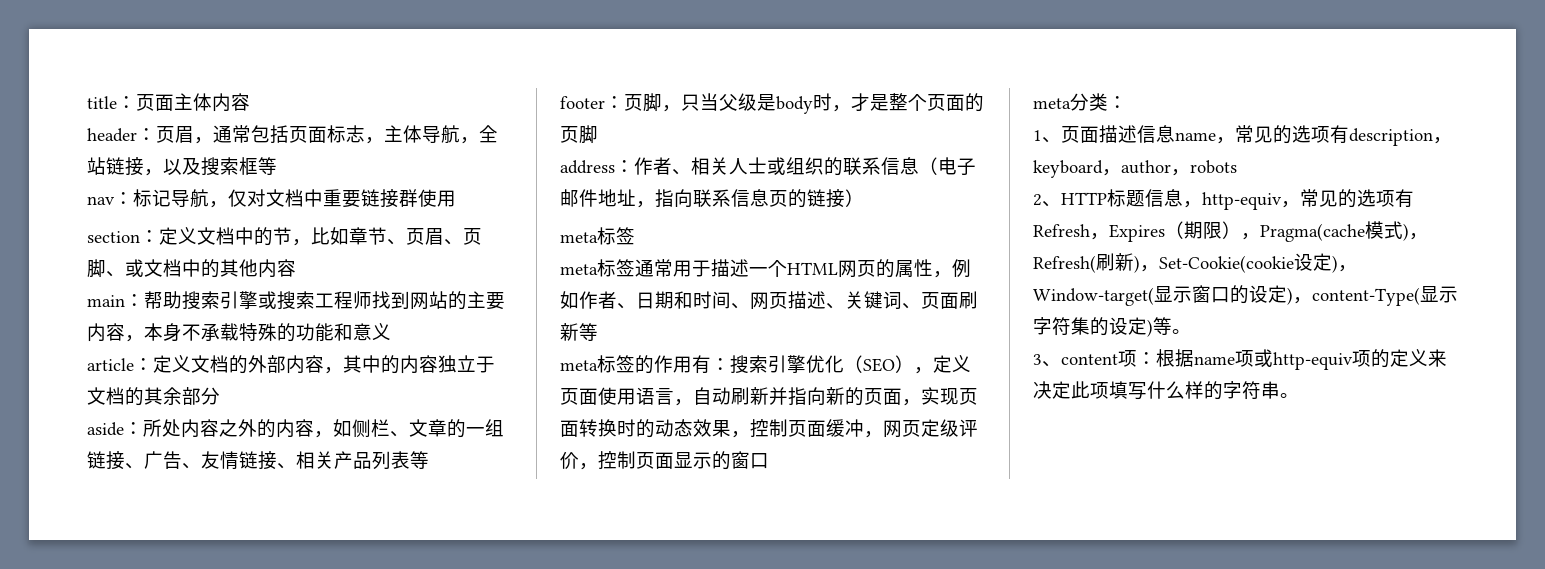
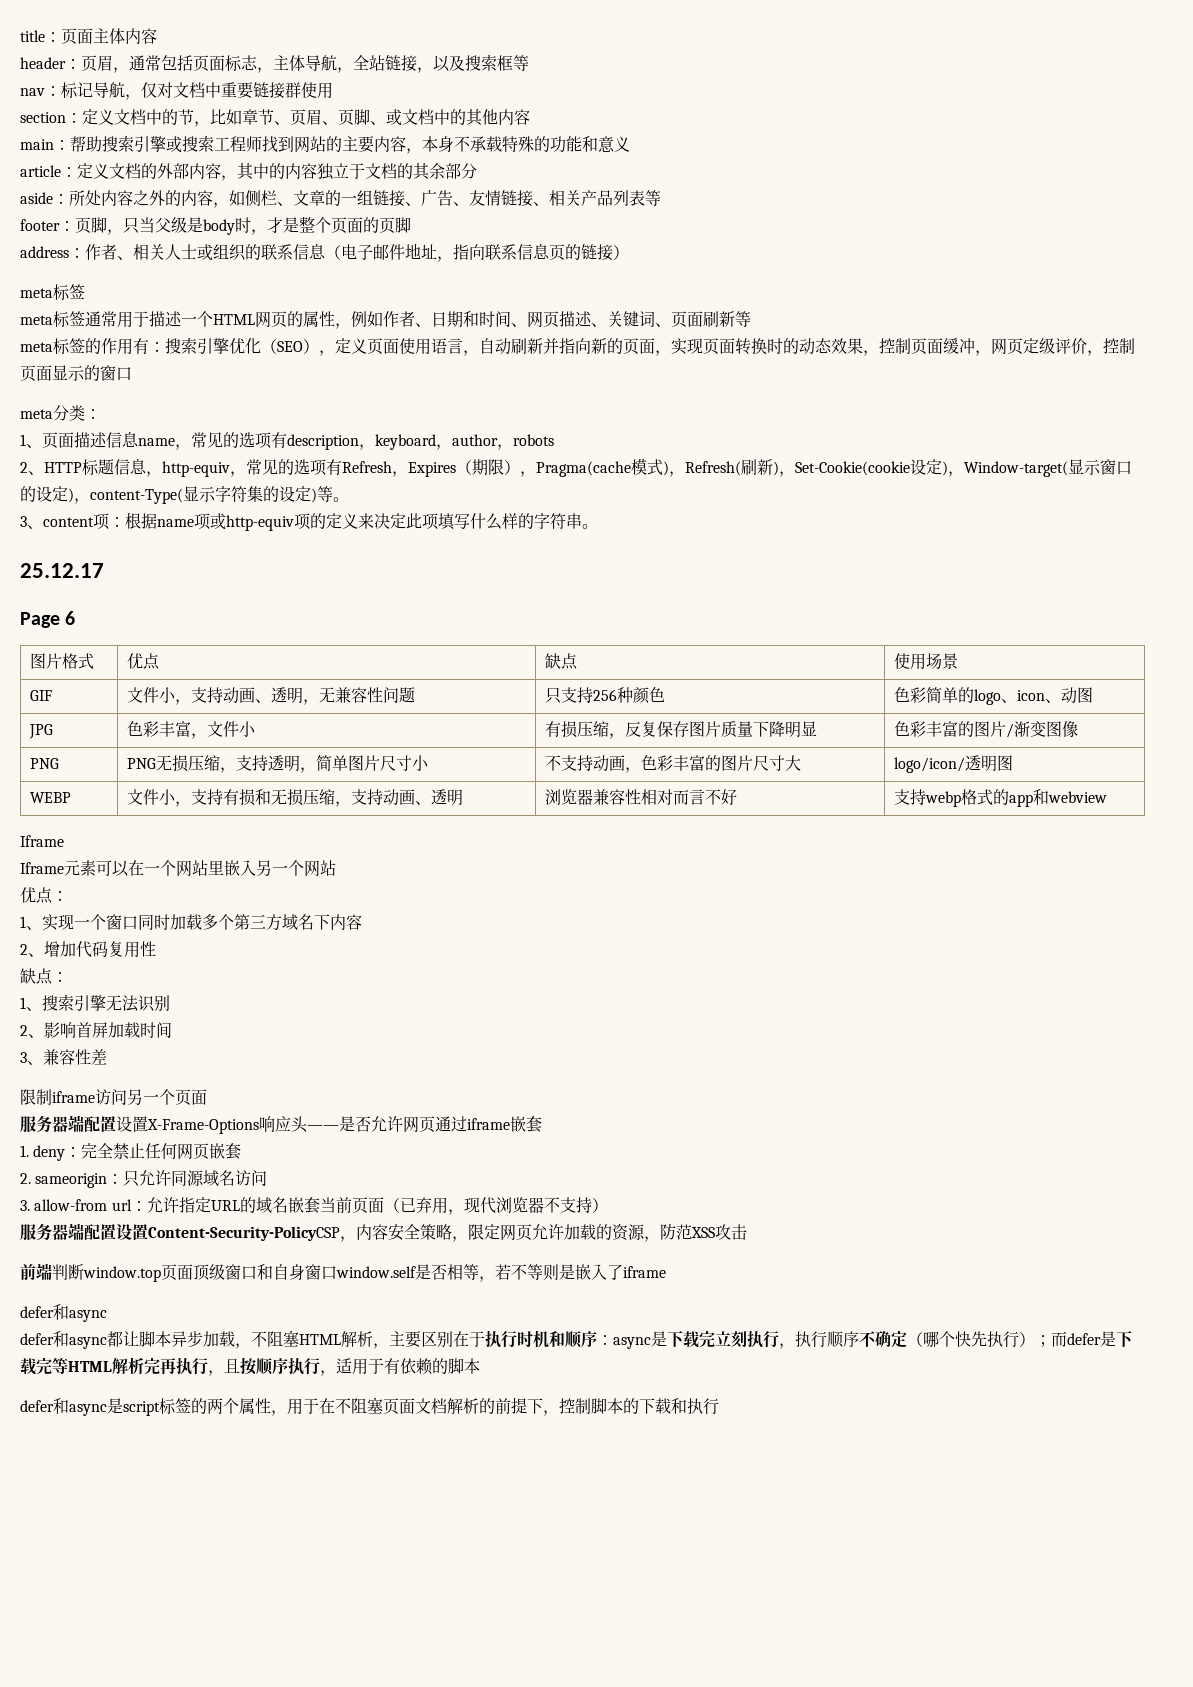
(1299, 395) none -> [20,563,104,578] [20,611,76,628] [29,653,94,669] [126,653,160,670] [544,653,578,670] [893,653,958,670] [29,690,52,701] [126,687,415,705] [544,687,665,704] [893,687,1093,705] [28,724,53,739] [126,721,256,739] [544,721,817,739] [893,721,1078,738] [29,758,59,769] [126,755,429,773] [544,755,801,773] [893,755,1013,773] [29,792,71,803] [126,789,463,807] [544,789,737,805] [893,789,1107,807] [20,835,64,847] [20,860,336,877] [20,887,68,904] [20,914,362,931] [20,941,156,958] [20,968,68,985] [20,994,170,1012] [20,1022,172,1038] [20,1049,107,1065] [20,1089,207,1106] [20,1115,542,1134] [20,1143,242,1161] [20,1170,268,1188] [20,1197,608,1215] [20,1223,747,1242] [20,1263,666,1282] [20,1304,107,1322] [20,1330,1133,1349] [20,1357,480,1376] [20,1397,719,1416] // 25.12.17 // Page 6 // 图片格式 | 优点 | 缺点 | 使用场景 // GIF | ⽂件⼩，⽀持动画、透明，⽆兼容性问题 | 只⽀持256种颜⾊ | ⾊彩简单的logo、icon、动图 // JPG | ⾊彩丰富，⽂件⼩ | 有损压缩，反复保存图⽚质量下降明显 | ⾊彩丰富的图⽚/渐变图像 // PNG | PNG⽆损压缩，⽀持透明，简单图⽚尺⼨⼩ | 不⽀持动画，⾊彩丰富的图⽚尺⼨⼤ | logo/icon/透明图 // WEBP | ⽂件⼩，⽀持有损和⽆损压缩，⽀持动画、透明 | 浏览器兼容性相对⽽⾔不好 | ⽀持webp格式的app和webview // Iframe // Iframe元素可以在一个网站里嵌入另一个网站 // 优点： // 1、实现一个窗口同时加载多个第三方域名下内容 // 2、增加代码复用性 // 缺点： // 1、搜索引擎无法识别 // 2、影响首屏加载时间 // 3、兼容性差 // 限制iframe访问另⼀个⻚⾯ // 服务器端配置设置X-Frame-Options响应头——是否允许⽹⻚通过iframe嵌套 // 1. deny：完全禁⽌任何⽹⻚嵌套 // 2. sameorigin：只允许同源域名访问 // 3. allow-from url：允许指定URL的域名嵌套当前页面（已弃用，现代浏览器不支持） // 服务器端配置设置Content-Security-PolicyCSP，内容安全策略，限定⽹⻚允许加载的资源，防范XSS攻击 // 前端判断window.top⻚⾯顶级窗⼝和⾃身窗⼝window.self是否相等，若不等则是嵌⼊了iframe // defer和async // defer和async都让脚本异步加载，不阻塞HTML解析，主要区别在于执行时机和顺序：async是下载完立刻执行，执行顺序不确定（哪个快先执行）；而defer是下载完等HTML解析完再执行，且按顺序执行，适用于有依赖的脚本 // defer和async是script标签的两个属性，用于在不阻塞页面文档解析的前提下，控制脚本的下载和执行

